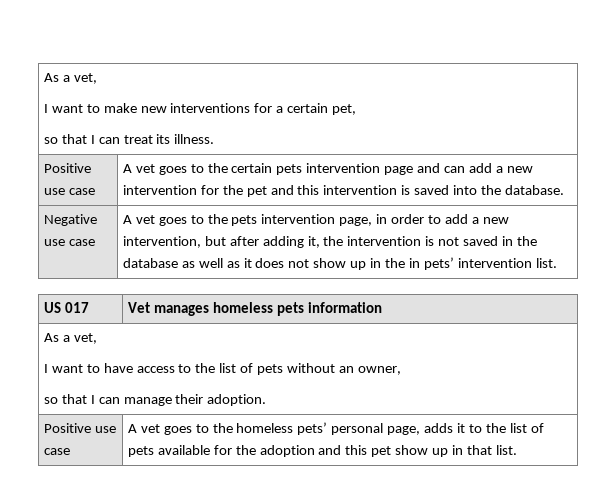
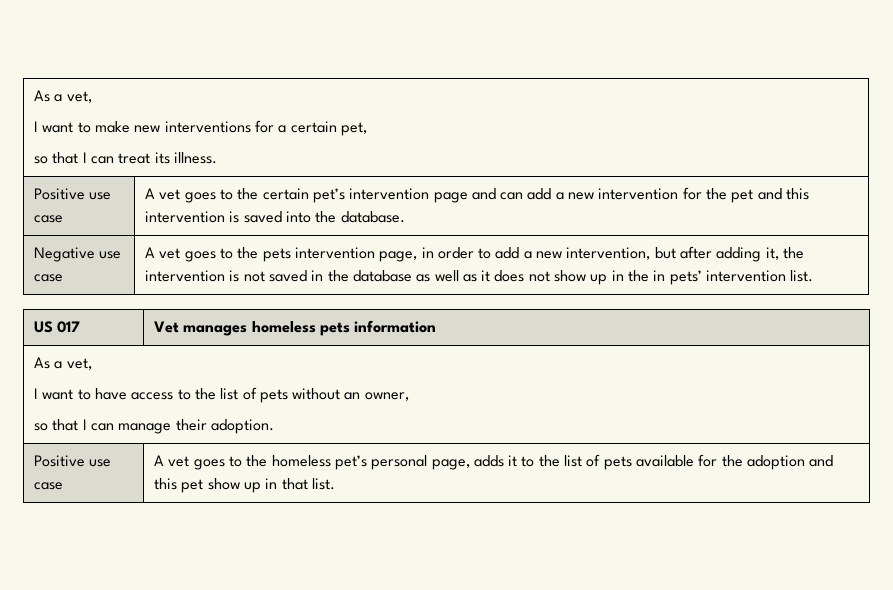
[276,164,303,175] pets -> [312,188,345,203] pet’s
[297,422,328,435] pets’ -> [334,455,367,470] pet’s

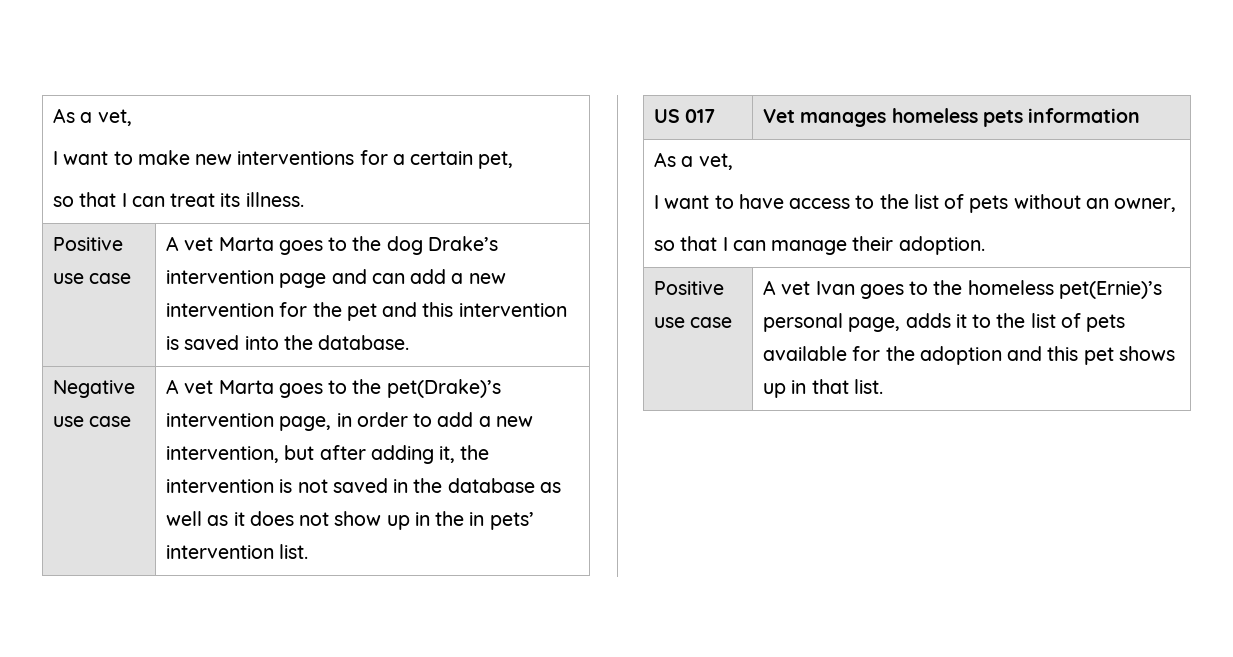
[184,188,345,203] goes to the certain pet’s -> [218,236,498,255] Marta goes to the dog Drake’s
[184,247,291,262] goes to the pets -> [218,379,501,398] Marta goes to the pet(Drake)’s
(190, 461) none -> [815,281,855,295] Ivan
[334,455,367,470] pet’s -> [1058,281,1162,299] pet(Ernie)’s
[207,478,240,490] show -> [1118,346,1175,361] shows

